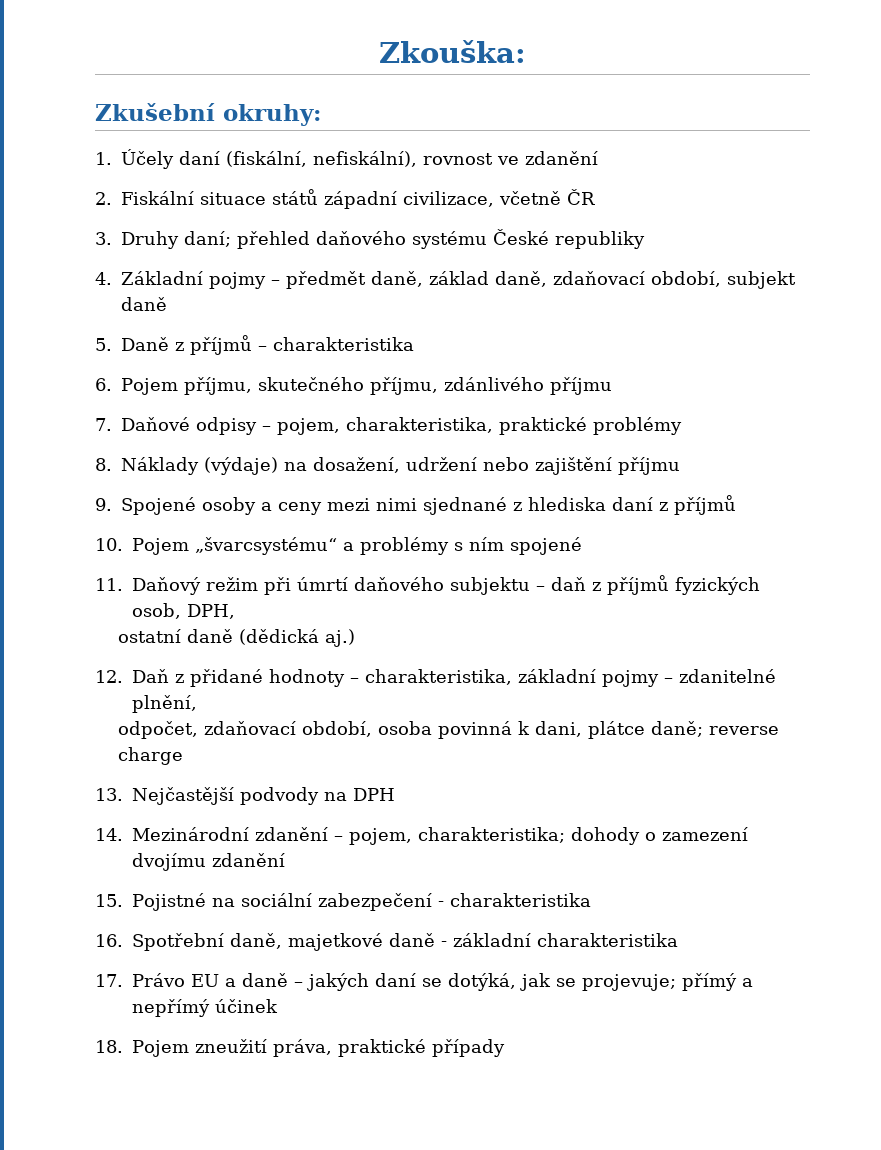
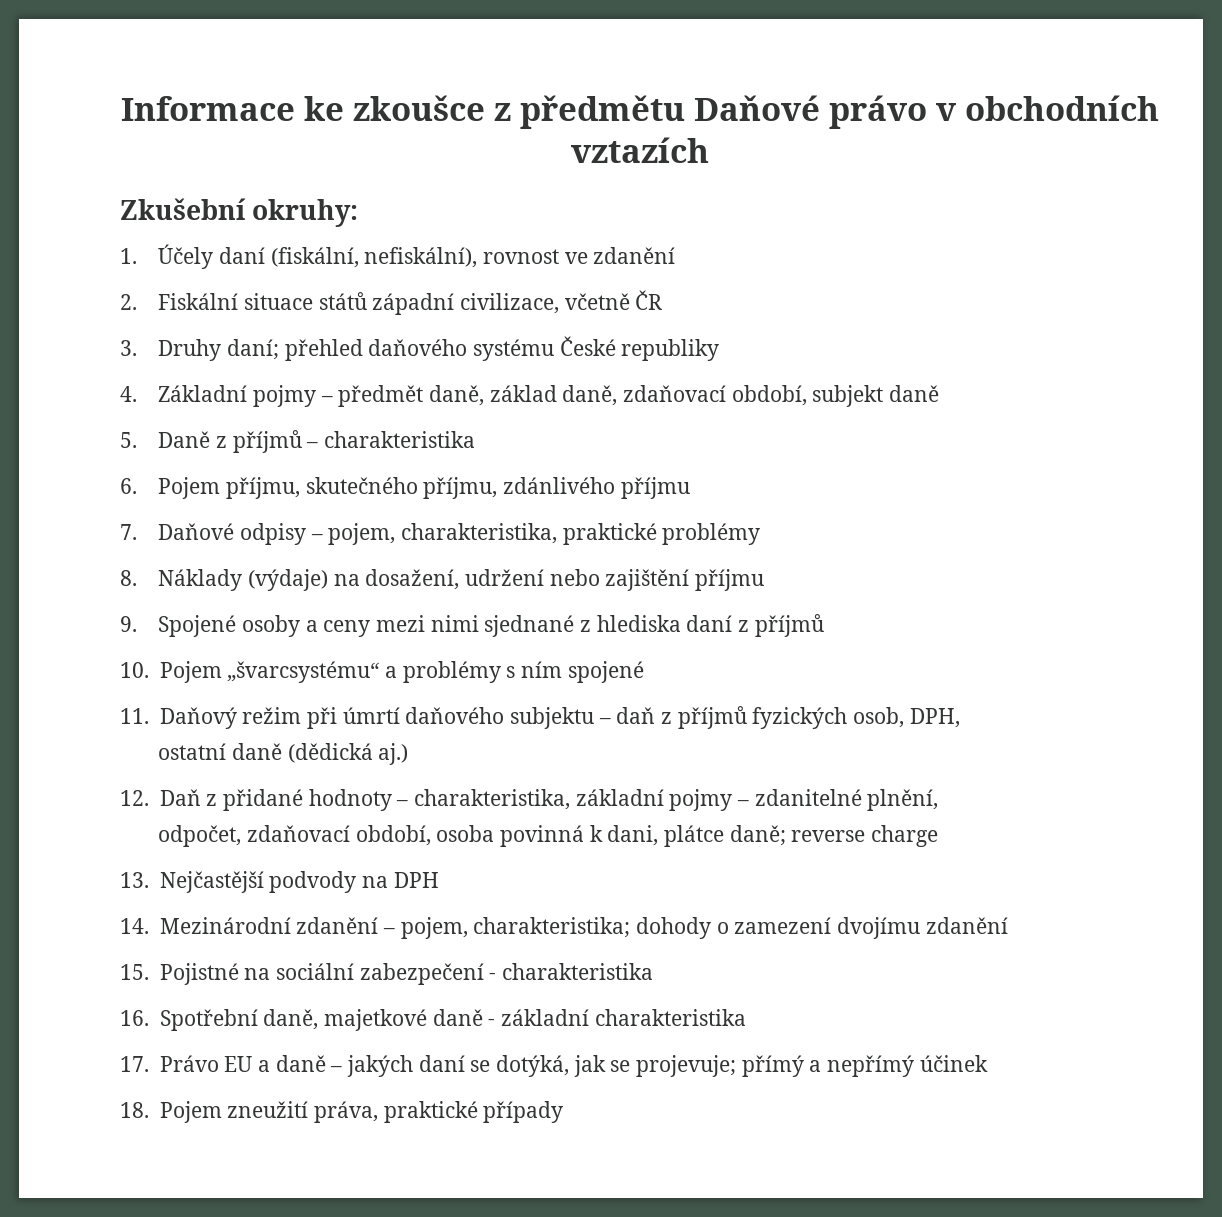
[379,40,526,63] Zkouška: -> [121,95,1159,129] [571,137,709,163] Informace ke zkoušce z předmětu Daňové právo v obchodních vztazích

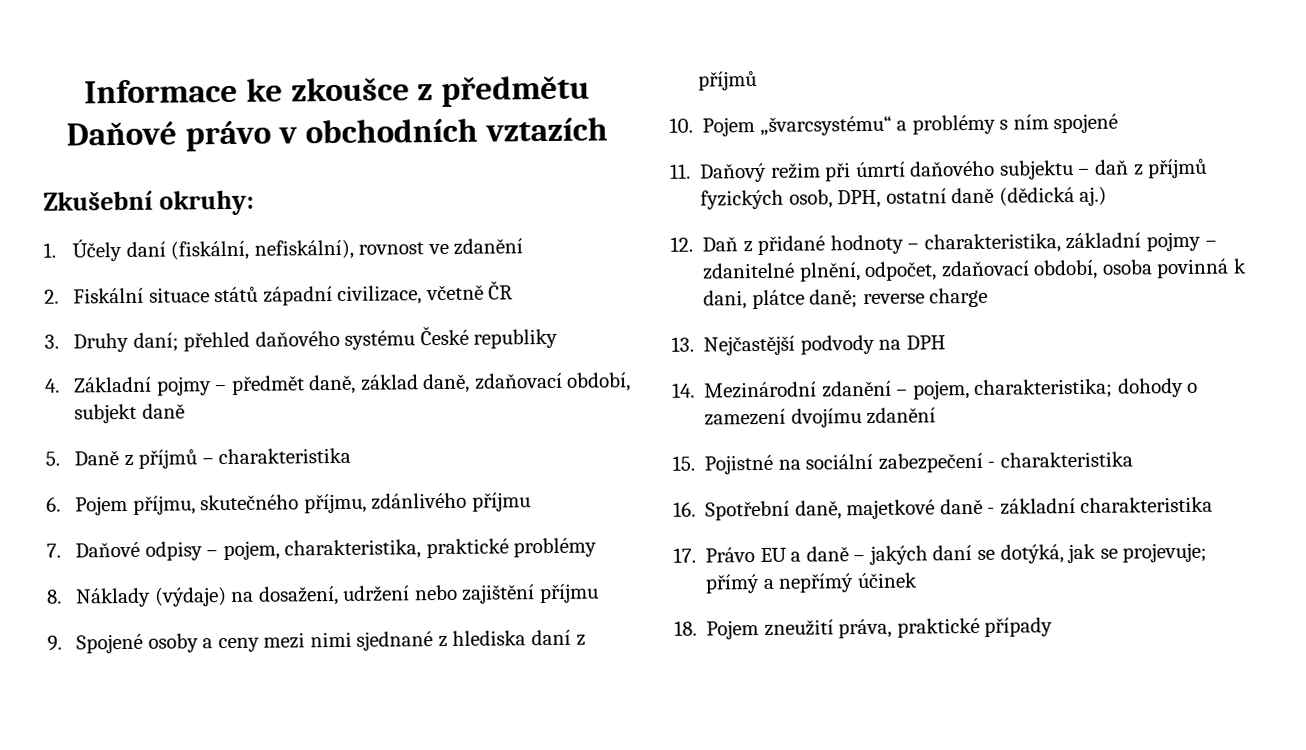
(960, 718) // -> (882, 199) none
(939, 800) // -> (861, 272) none

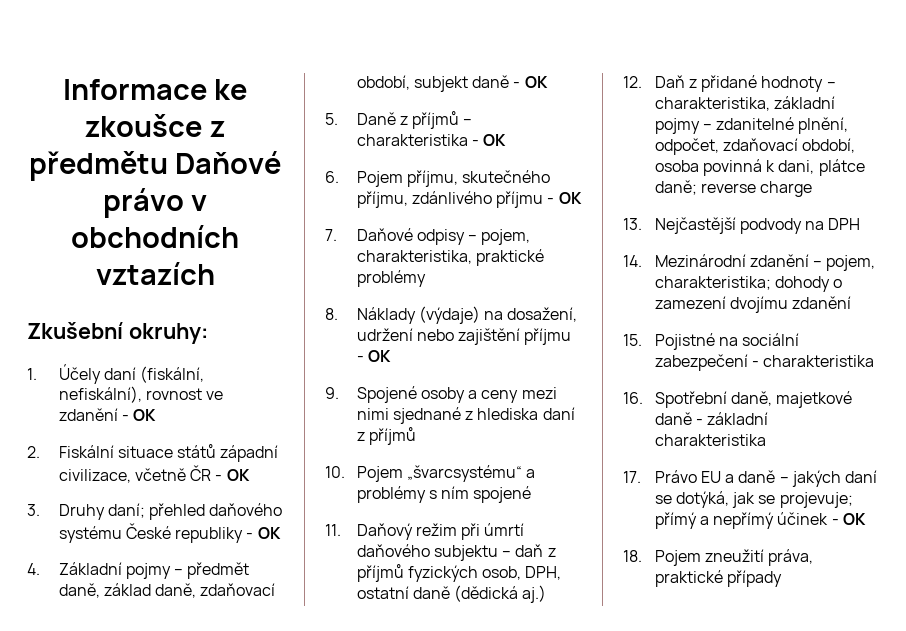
(524, 246) none -> [121,409,157,421] - OK
(514, 290) none -> [215,469,250,481] - OK
(559, 338) none -> [246,527,281,539] - OK
(185, 411) none -> [513,76,548,88] - OK
(352, 456) none -> [471,134,507,146] - OK
(531, 502) none -> [547,192,582,204] - OK
(599, 593) none -> [356,350,391,362] - OK
(918, 580) none -> [831,513,867,525] - OK

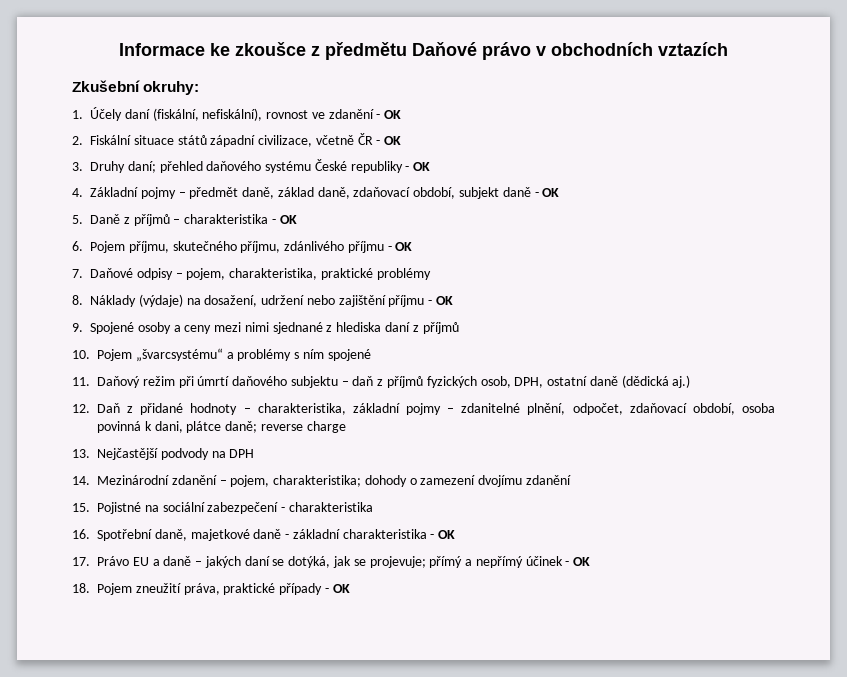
(766, 440) none -> [430,530,456,539] - OK
(782, 578) none -> [324,584,350,593] - OK

